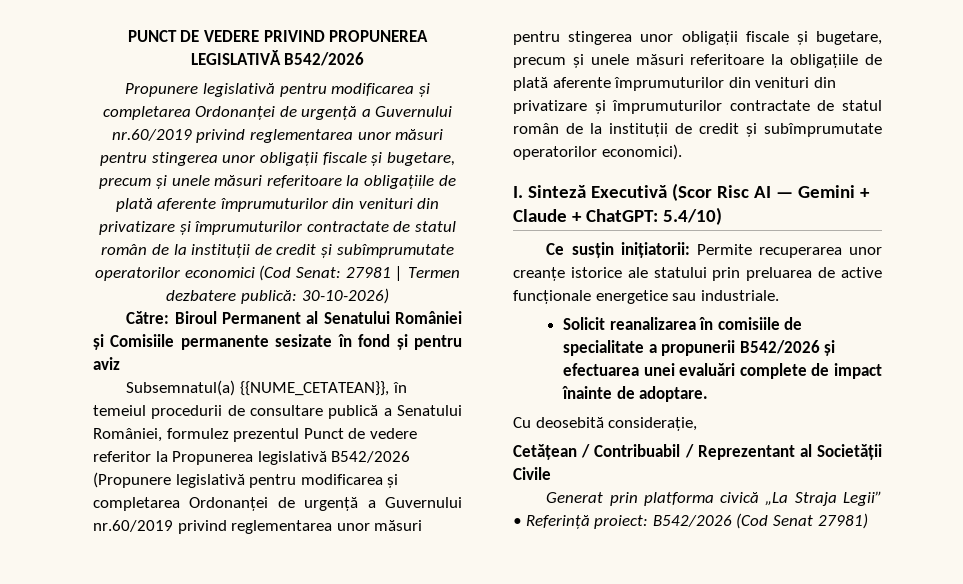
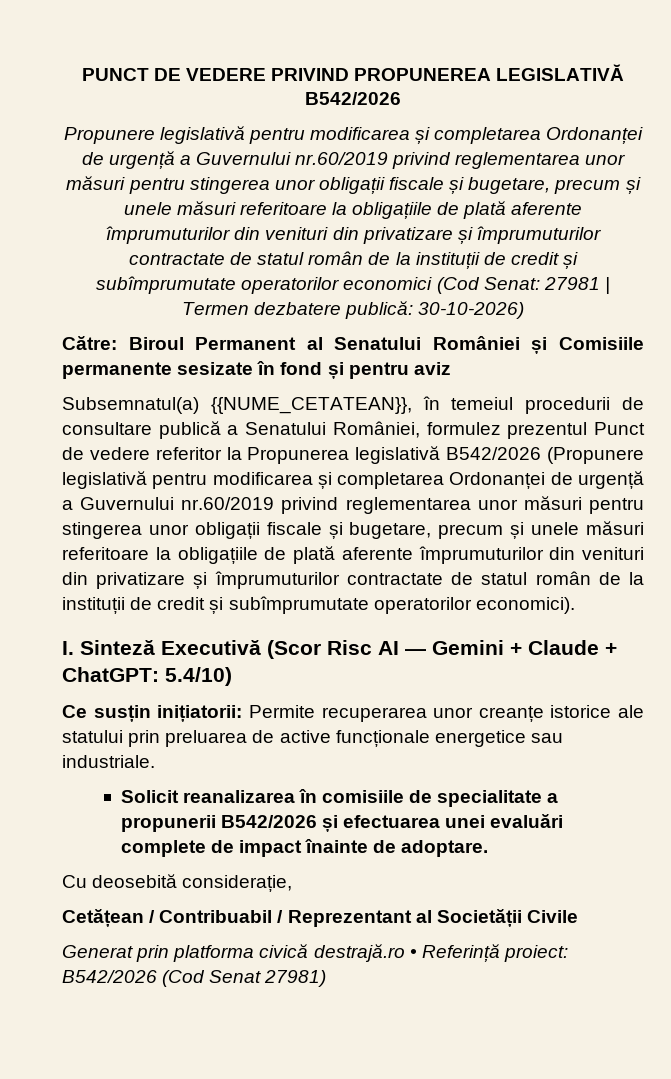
[765,491,882,506] „La Straja Legii” -> [313,944,405,962] destrajă.ro

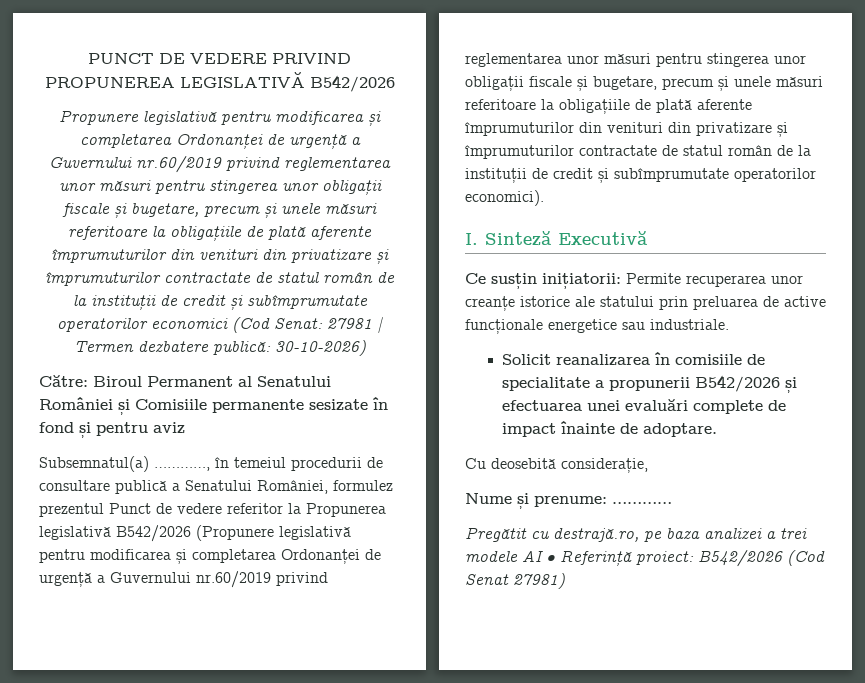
[210,397,412,414] {{NUME_CETATEAN}}, -> [154,467,210,471] …………,
[267,640,617,659] [62,667,232,686] (Scor Risc AI — Gemini + Claude + ChatGPT: 5.4/10) -> (648, 238) none
[62,909,578,927] [62,944,405,962] Cetățean / Contribuabil / Reprezentant al Societății Civile // Generat prin platforma civică destrajă.ro -> [465,493,672,509] [465,527,807,542] [465,551,543,562] Nume și prenume: ………… // Pregătit cu destrajă.ro, pe baza analizei a trei modele AI

